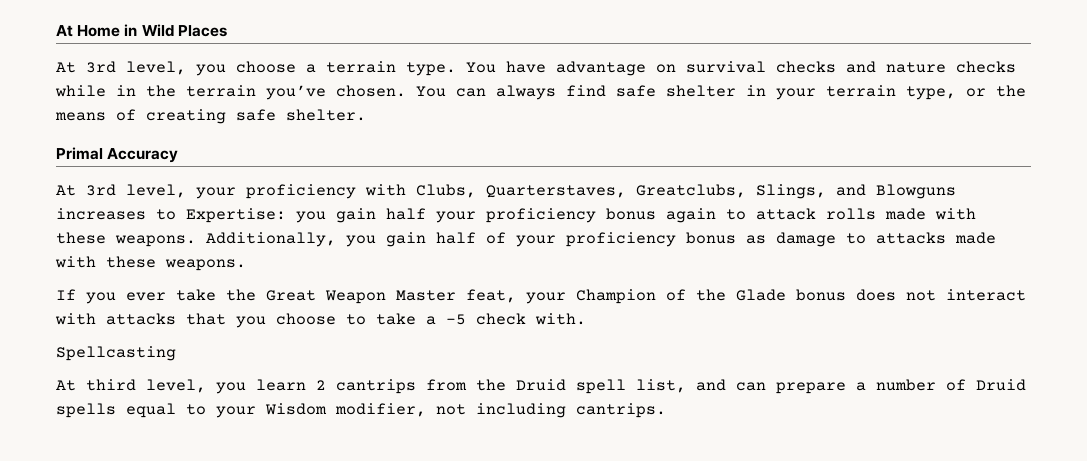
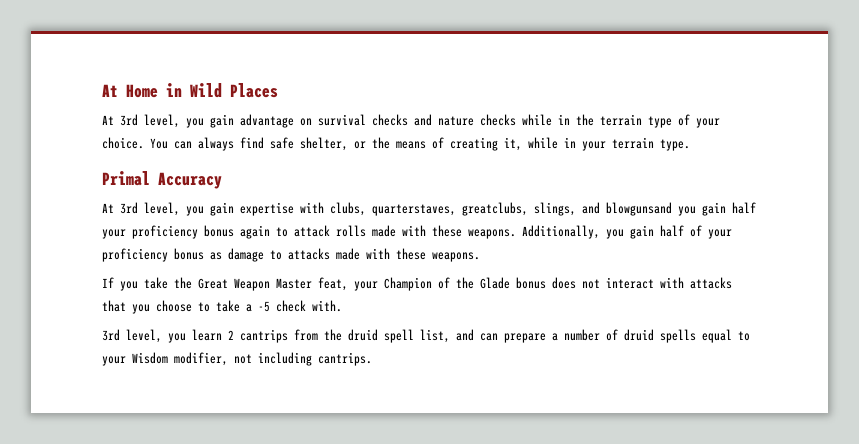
[236,61,546,76] choose a terrain type. You have -> [210,114,234,128] gain
[266,85,406,100] you’ve chosen. -> [648,114,720,128] [102,137,144,149] type of your choice.
[666,85,956,100] shelter in your terrain type, -> [300,137,348,151] shelter,
[236,109,366,121] safe shelter. -> [504,137,690,151] it, while in your terrain type.
[196,184,956,199] [56,208,286,223] your proficiency with Clubs, Quarterstaves, Greatclubs, Slings, and Blowguns increases to Expertise: -> [186,202,672,216] you gain expertise with clubs, quarterstaves, greatclubs, slings, and blowgunsand
[126,292,166,301] ever -> (138, 286) none
[56,346,176,361] [56,379,136,391] Spellcasting // At third -> [102,329,120,341] 3rd
[516,379,566,391] Druid -> [348,329,378,341] druid
[976,379,1026,391] Druid -> [624,329,654,341] druid

